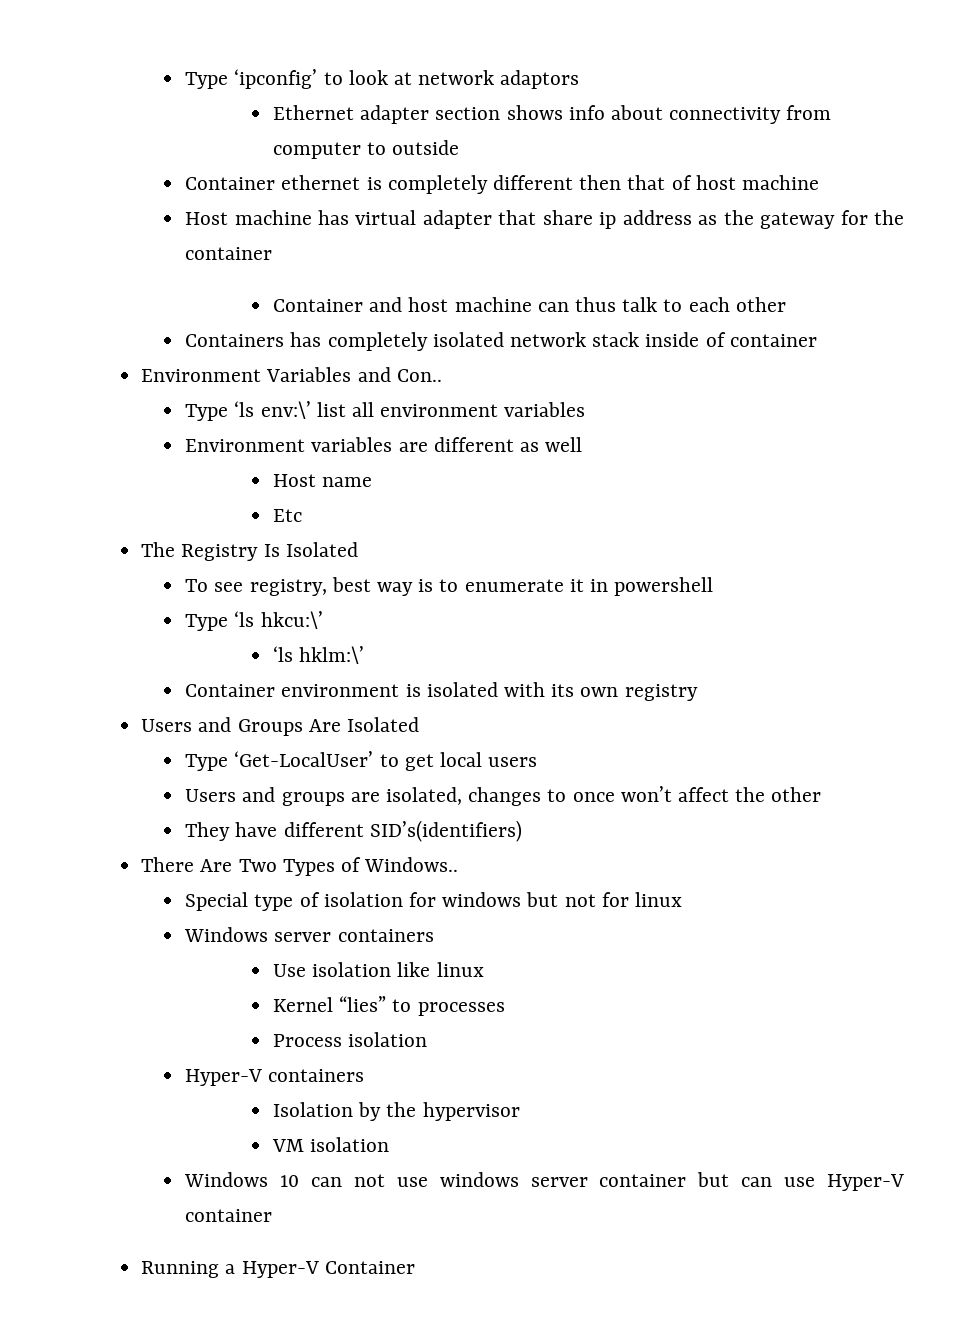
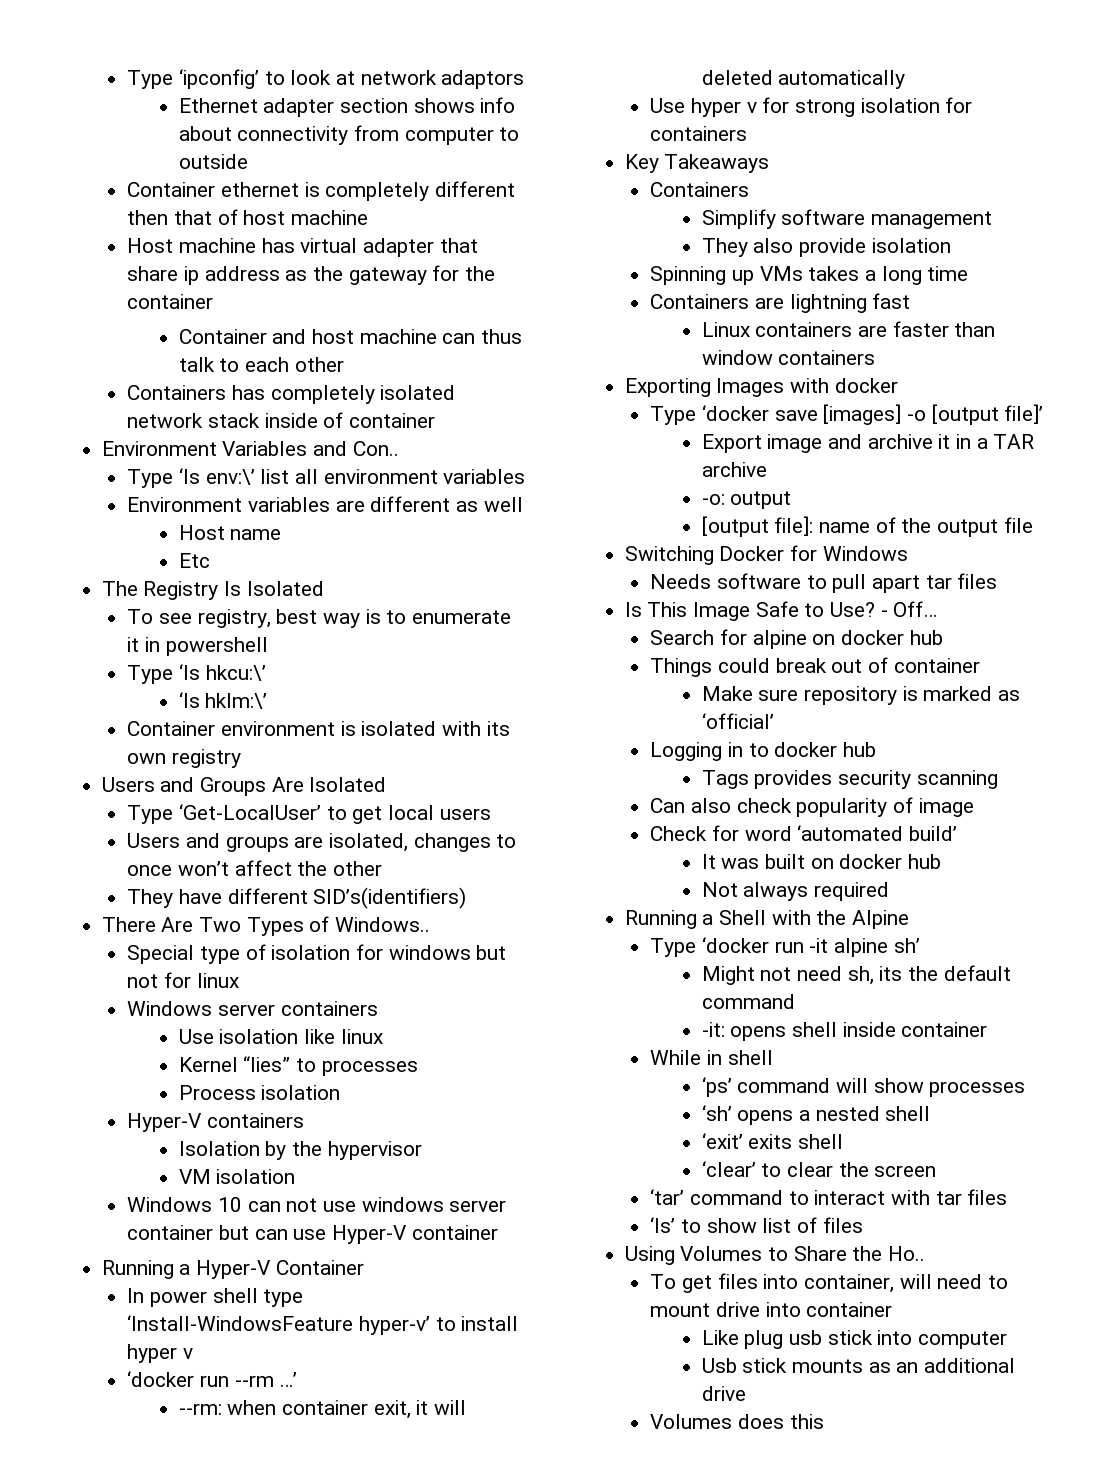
(415, 1267) none -> [127,1288,304,1307] [127,1315,519,1335] [127,1344,194,1363] [127,1371,298,1387] [178,1400,467,1419] [701,70,906,89] [650,97,973,117] [650,126,748,141] [624,154,770,173] [650,182,750,197] [701,209,993,229] [701,238,951,257] [650,266,969,285] [650,293,911,313] [701,321,996,337] [701,350,876,365] [624,378,898,397] [650,404,1044,425] [701,434,1035,453] [701,462,767,477] [701,491,792,509] [701,516,1033,537] [624,545,908,565] [650,573,998,593] [624,601,938,621] [650,629,943,649] [650,657,980,677] [701,686,1021,705] [701,713,774,729] [650,742,877,761] [701,770,998,789] [650,797,974,817] [650,825,958,841] [701,854,942,869] [701,882,890,901] [624,910,910,929] [650,937,920,957] [701,965,1011,985] [701,994,795,1009] [701,1022,988,1041] [650,1050,773,1065] [701,1077,1026,1097] [701,1105,931,1125] [701,1133,844,1149] [701,1161,937,1177] [650,1189,1008,1205] [650,1217,863,1233] [624,1246,926,1265] [650,1273,1009,1293] [650,1302,893,1317] [701,1330,1008,1349] [701,1358,1016,1373] [701,1386,746,1401] [650,1414,824,1429] // In power shell type ‘Install-WindowsFeature hyper-v’ to install hyper v // ‘docker run --rm …’ // --rm: when container exit, it will deleted automatically // Use hyper v for strong isolation for containers // Key Takeaways // Containers // Simplify software management // They also provide isolation // Spinning up VMs takes a long time // Containers are lightning fast // Linux containers are faster than window containers // Exporting Images with docker // Type ‘docker save [images] -o [output file]’ // Export image and archive it in a TAR archive // -o: output // [output file]: name of the output file // Switching Docker for Windows // Needs software to pull apart tar files // Is This Image Safe to Use? - Off… // Search for alpine on docker hub // Things could break out of container // Make sure repository is marked as ‘official’ // Logging in to docker hub // Tags provides security scanning // Can also check popularity of image // Check for word ‘automated build’ // It was built on docker hub // Not always required // Running a Shell with the Alpine // Type ‘docker run -it alpine sh’ // Might not need sh, its the default command // -it: opens shell inside container // While in shell // ‘ps’ command will show processes // ‘sh’ opens a nested shell // ‘exit’ exits shell // ‘clear’ to clear the screen // ‘tar’ command to interact with tar files // ‘ls’ to show list of files // Using Volumes to Share the Ho.. // To get files into container, will need to mount drive into container // Like plug usb stick into computer // Usb stick mounts as an additional drive // Volumes does this

